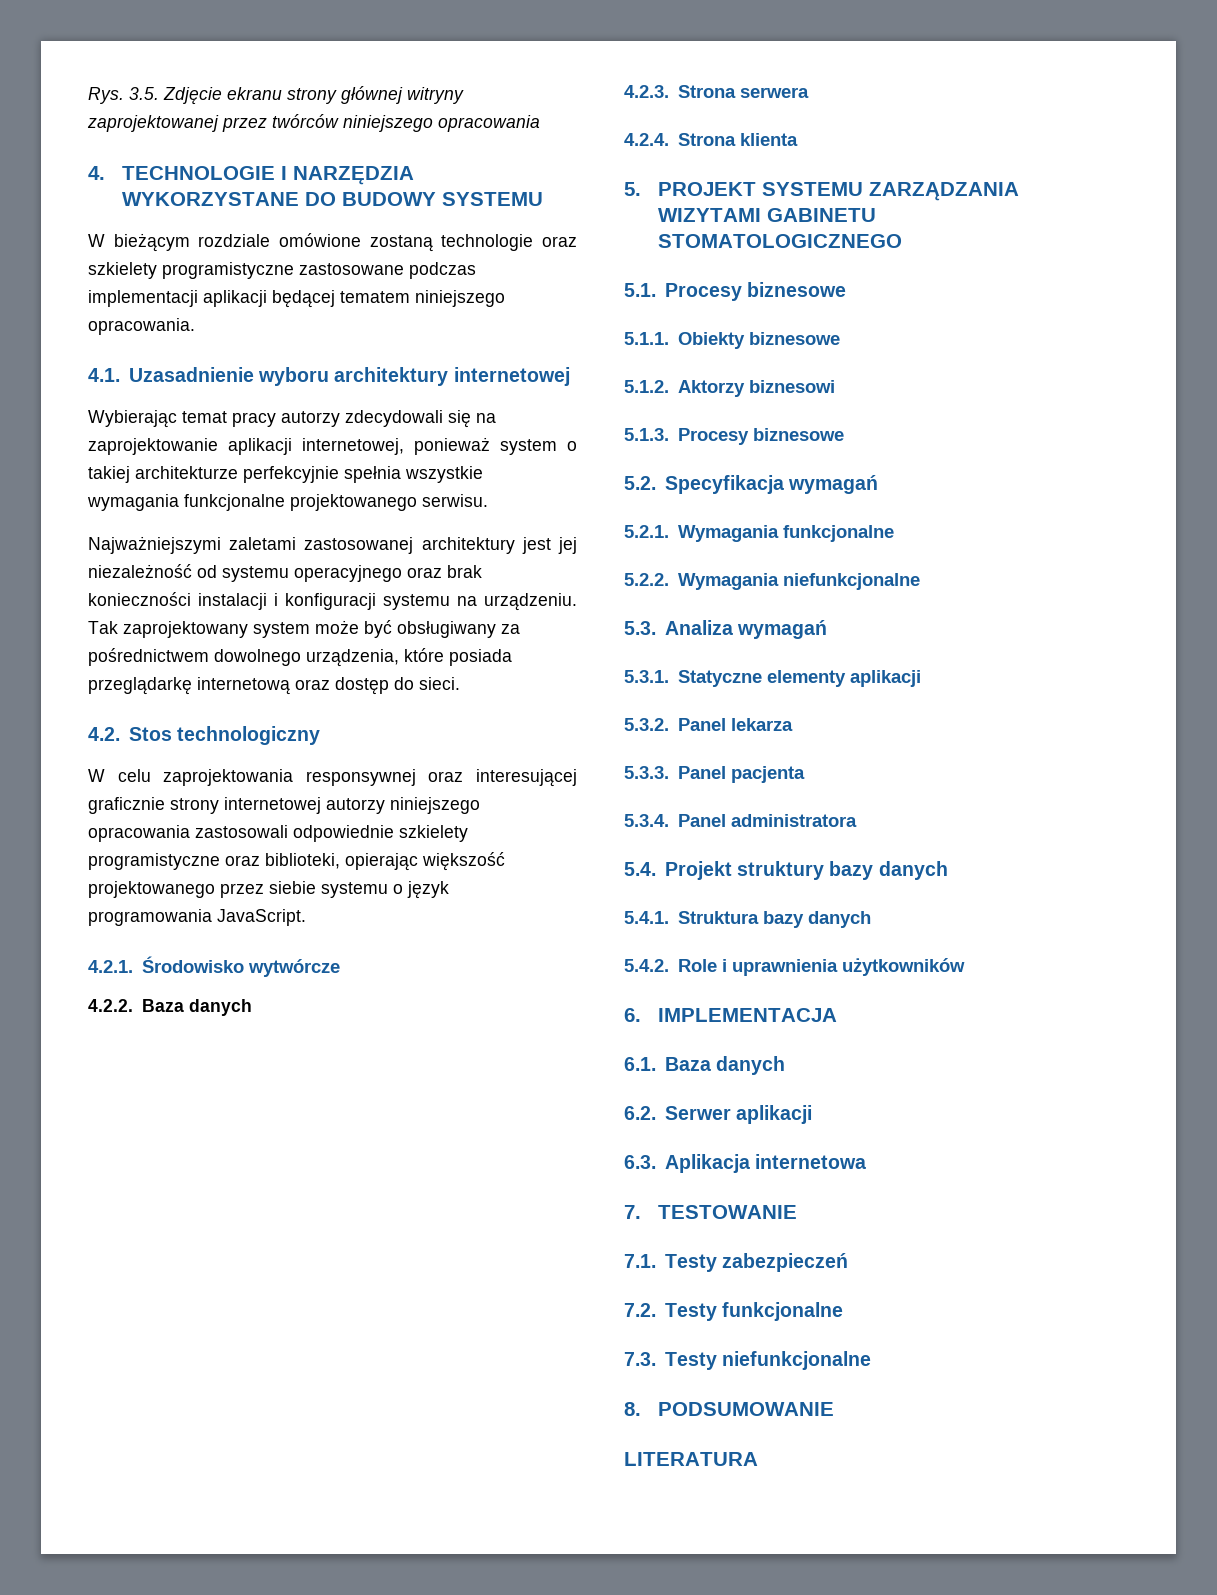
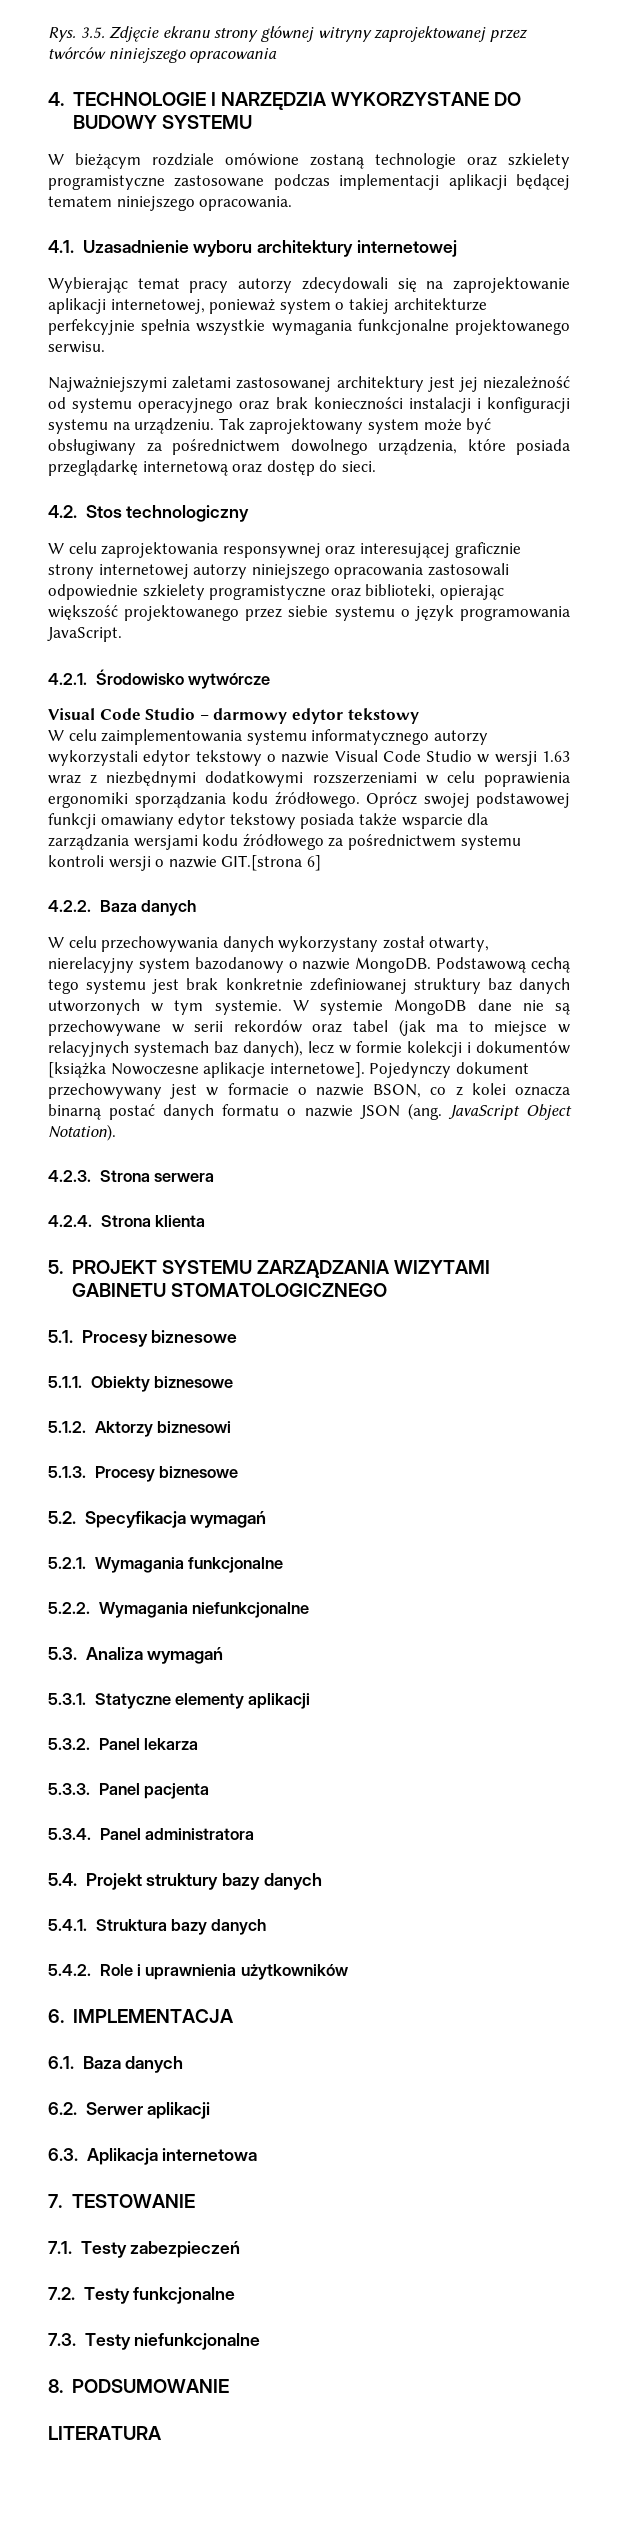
[88,999,252,1016] 4.2.2. Baza danych -> [48,708,419,724] [48,729,488,745] [48,750,571,766] [48,771,570,787] [48,791,570,808] [48,813,489,829] [48,833,521,850] [48,855,321,871] [48,900,196,916] [48,936,489,952] [48,957,570,973] [48,978,570,994] [48,999,570,1015] [48,1019,571,1036] [48,1040,570,1057] [48,1062,529,1078] [48,1083,570,1099] [48,1103,572,1120] [48,1124,116,1141] Visual Code Studio – darmowy edytor tekstowy // W celu zaimplementowania systemu informatycznego autorzy wykorzystali edytor tekstowy o nazwie Visual Code Studio w wersji 1.63 wraz z niezbędnymi dodatkowymi rozszerzeniami w celu poprawienia ergonomiki sporządzania kodu źródłowego. Oprócz swojej podstawowej funkcji omawiany edytor tekstowy posiada także wsparcie dla zarządzania wersjami kodu źródłowego za pośrednictwem systemu kontroli wersji o nazwie GIT.[strona 6] // 4.2.2. Baza danych // W celu przechowywania danych wykorzystany został otwarty, nierelacyjny system bazodanowy o nazwie MongoDB. Podstawową cechą tego systemu jest brak konkretnie zdefiniowanej struktury baz danych utworzonych w tym systemie. W systemie MongoDB dane nie są przechowywane w serii rekordów oraz tabel (jak ma to miejsce w relacyjnych systemach baz danych), lecz w formie kolekcji i dokumentów [książka Nowoczesne aplikacje internetowe]. Pojedynczy dokument przechowywany jest w formacie o nazwie BSON, co z kolei oznacza binarną postać danych formatu o nazwie JSON (ang. JavaScript Object Notation).

